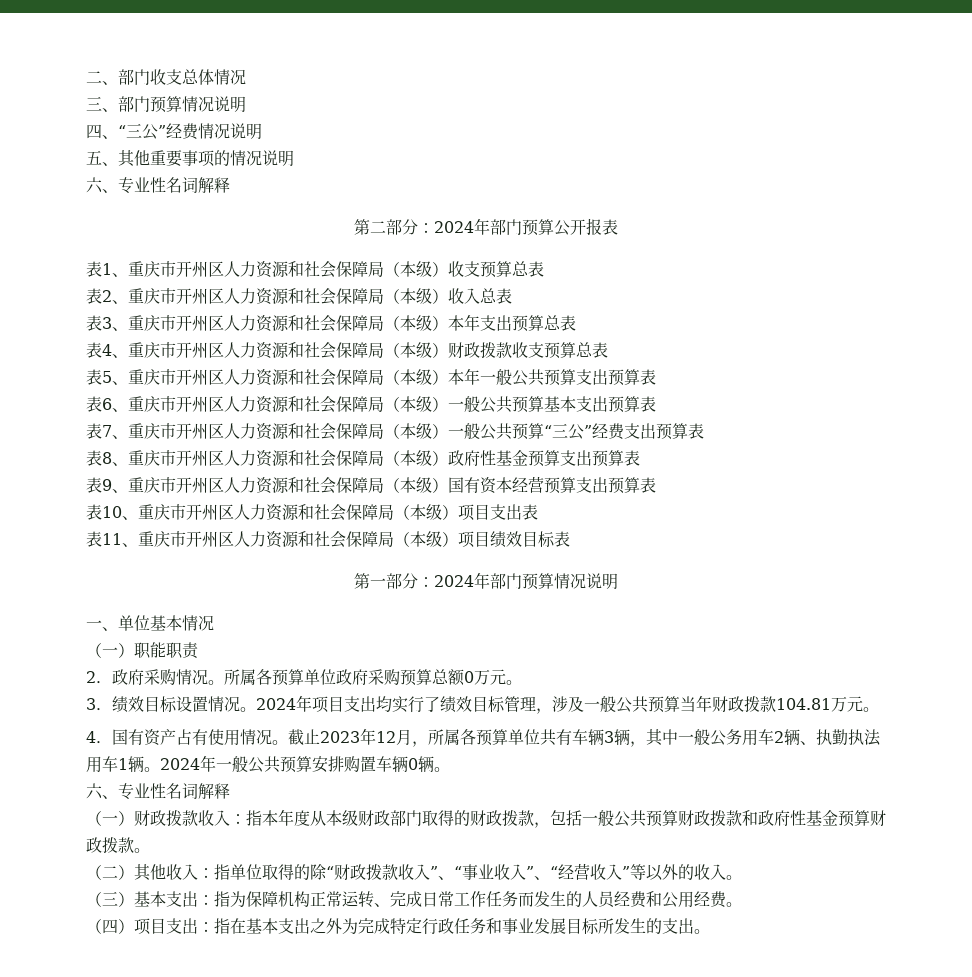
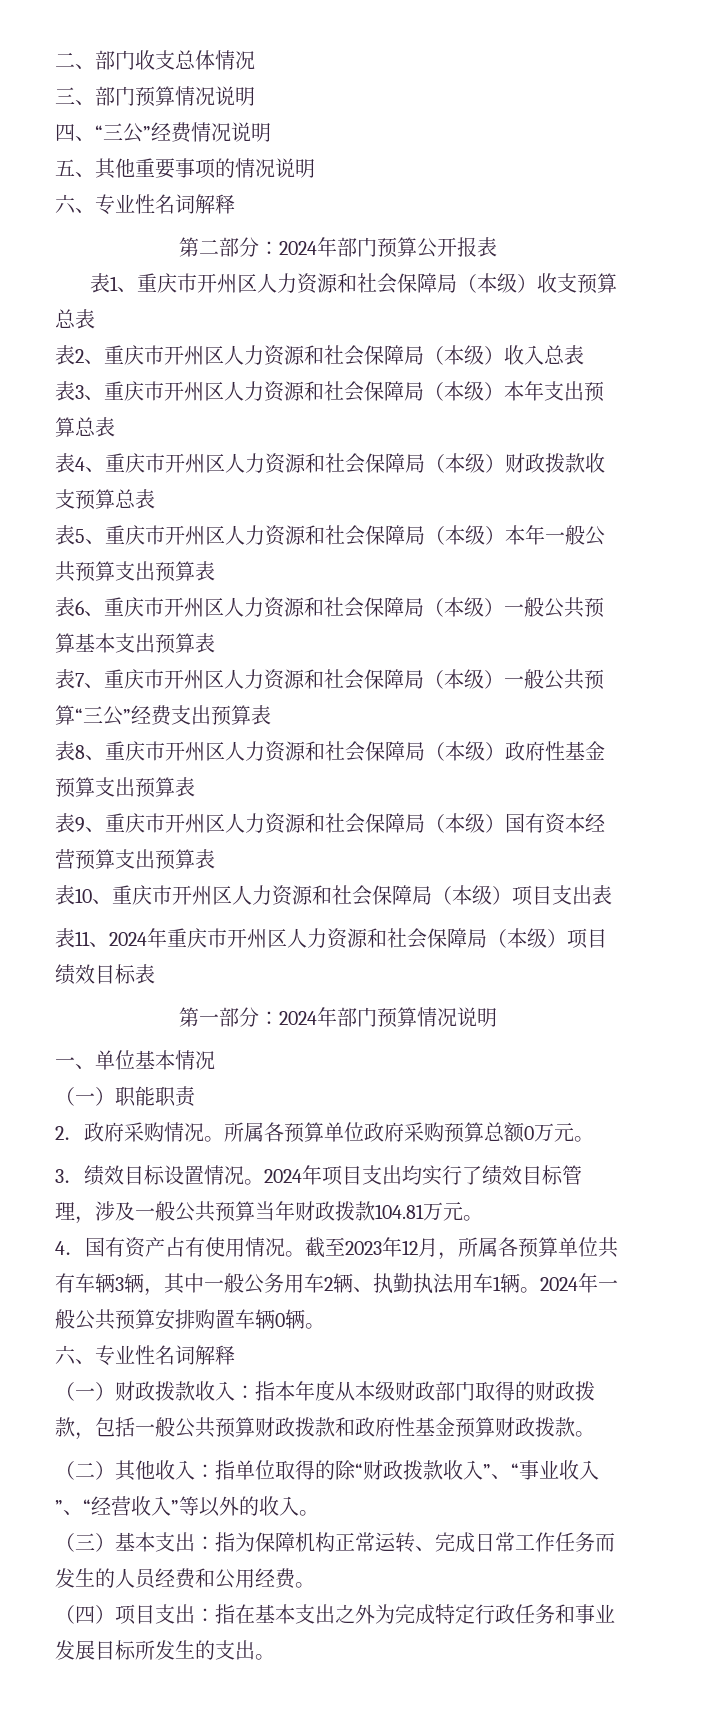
(138, 545) none -> [109,928,167,948] 2024年
[304,729,320,744] 止 -> [325,1237,345,1256] 至

